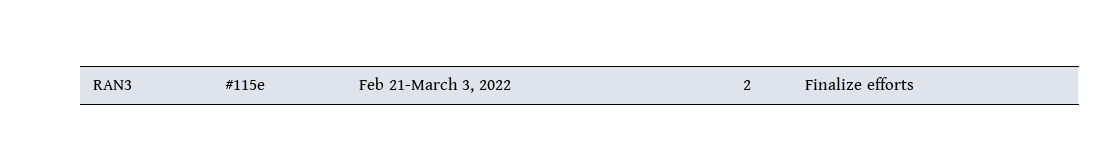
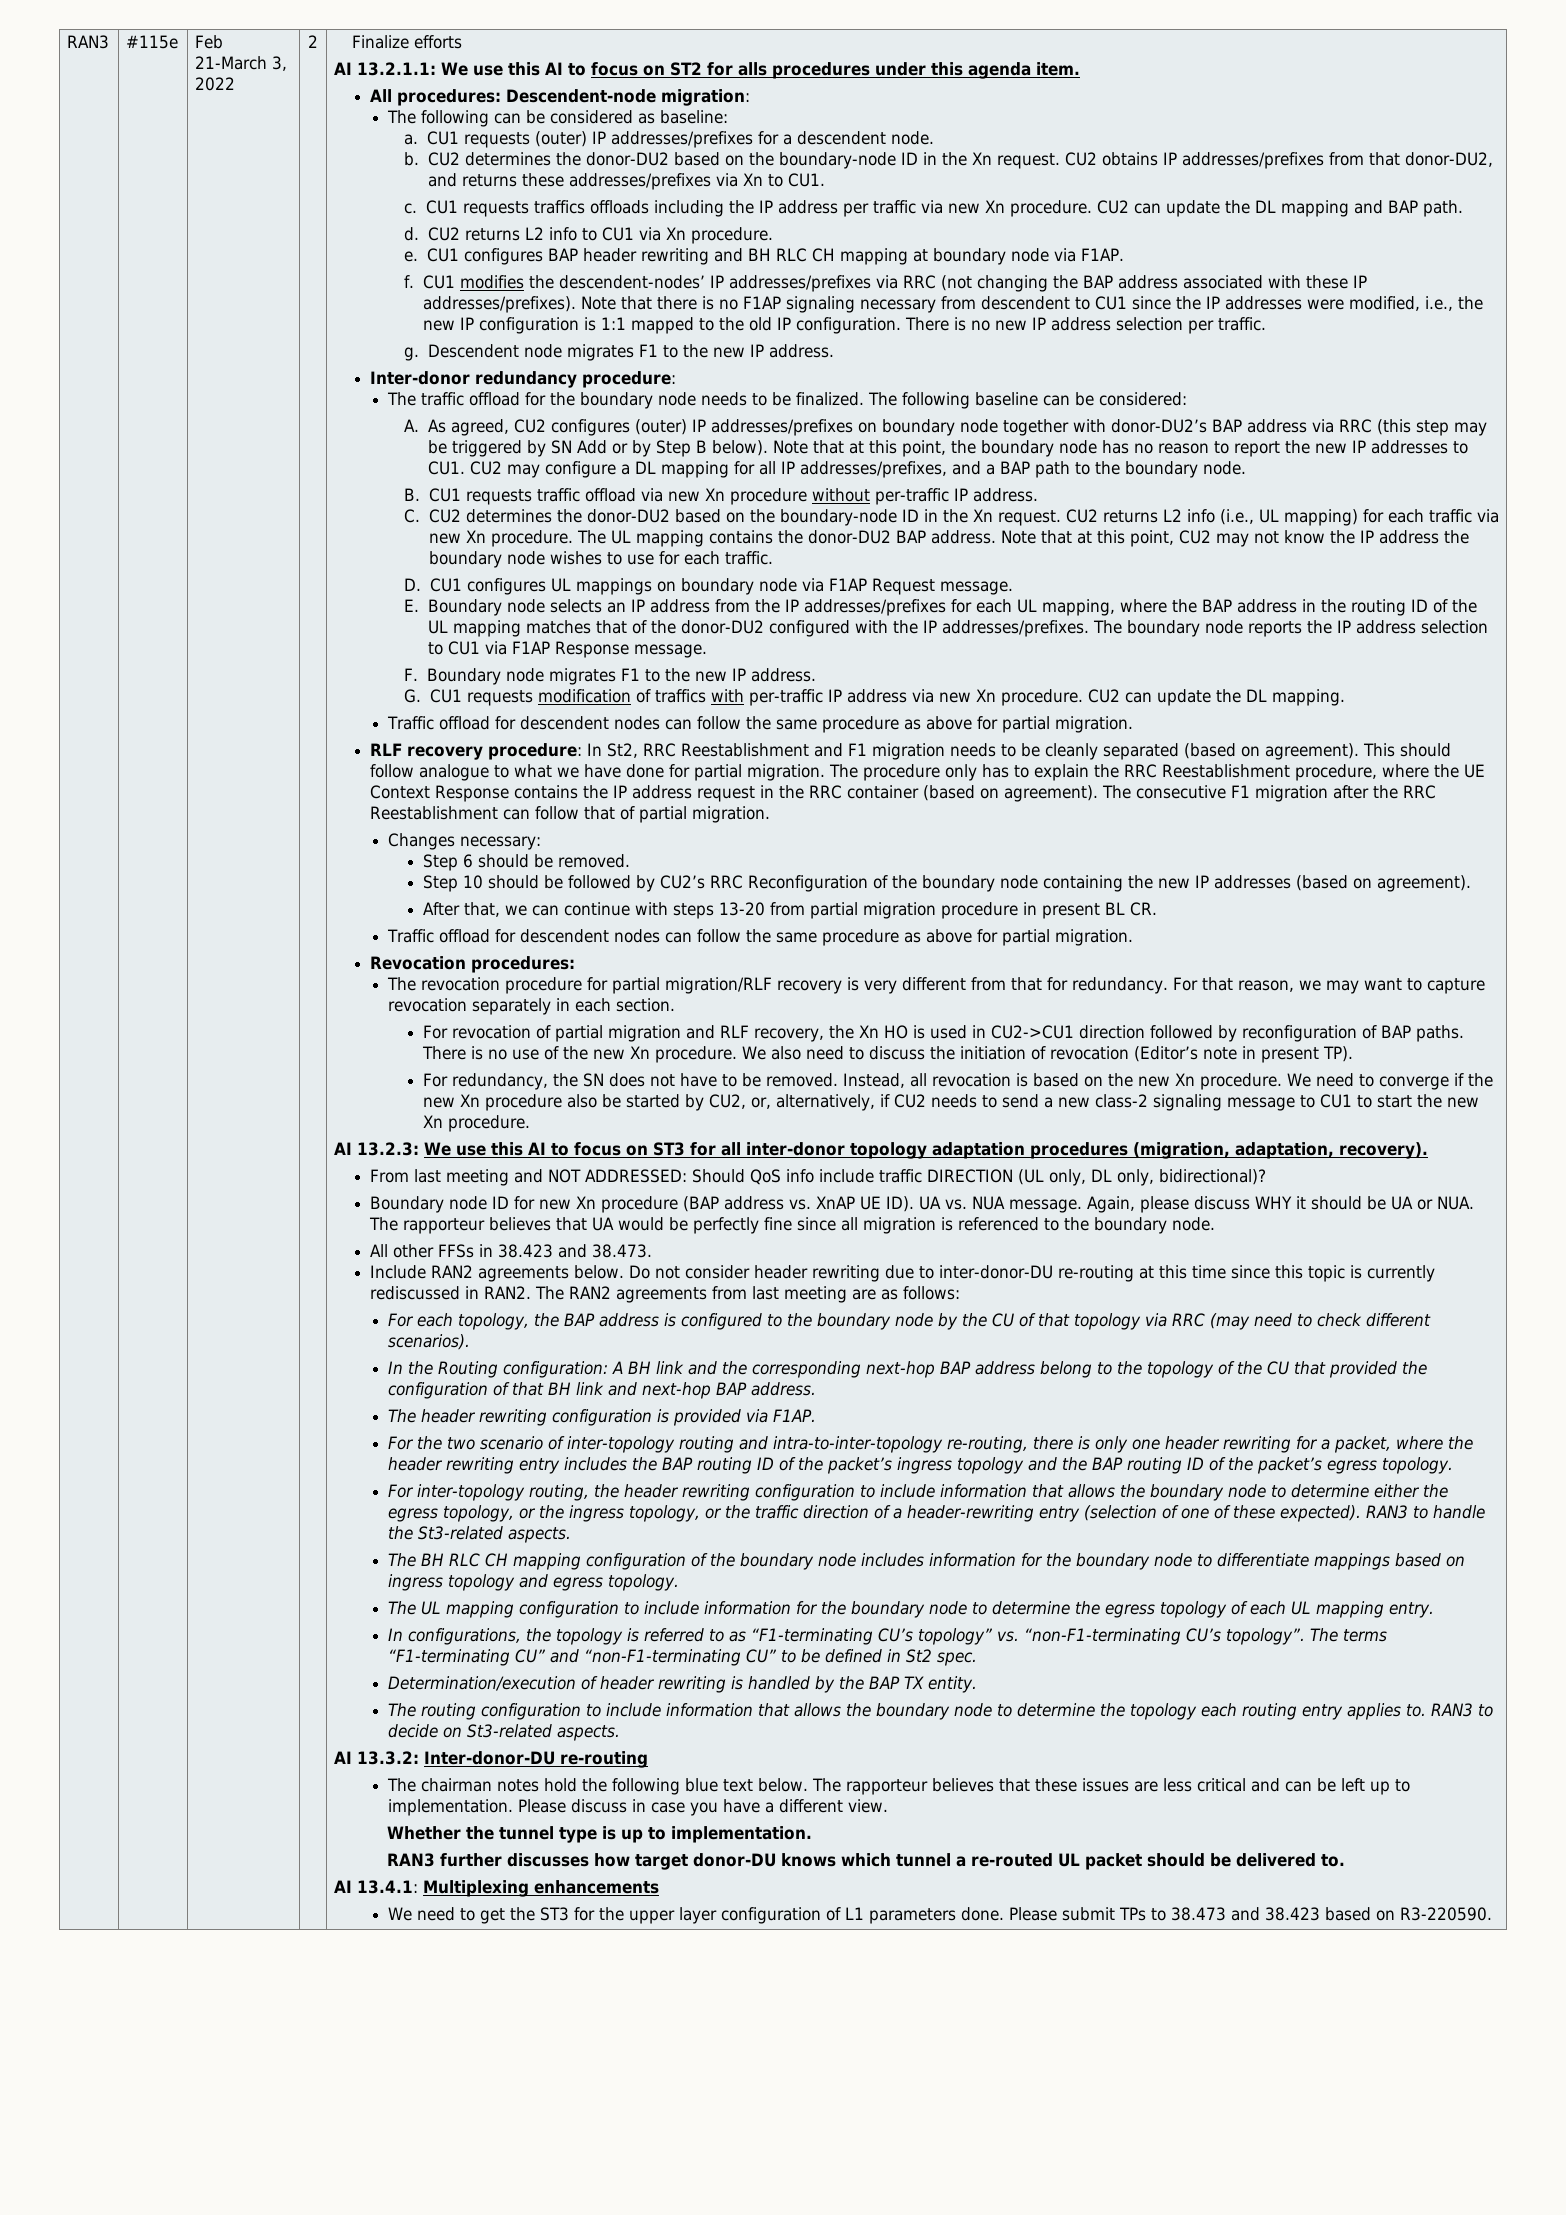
(914, 83) none -> [334,62,1081,79] [370,89,751,106] [386,110,728,127] [404,131,934,148] [404,152,1493,169] [427,173,825,190] [404,200,1463,217] [404,227,773,244] [404,248,1124,265] [404,275,1367,292] [422,296,1483,313] [422,317,1266,334] [404,344,834,361] [370,371,677,388] [386,392,1187,409] [404,419,1487,436] [427,440,1468,457] [427,461,1246,478] [404,488,1038,505] [404,509,1499,526] [428,530,1469,547] [428,551,773,568] [404,578,1013,595] [404,599,1477,616] [427,620,1488,637] [427,641,707,658] [404,668,816,685] [404,689,1345,706] [386,716,1133,733] [370,743,1452,760] [370,764,1486,781] [370,785,1437,802] [370,806,771,823] [387,833,541,850] [423,854,631,871] [423,875,1472,892] [423,902,1158,919] [386,929,1133,946] [370,956,576,973] [386,977,1485,994] [387,998,675,1015] [423,1025,1465,1042] [422,1046,1354,1063] [423,1073,1494,1090] [423,1094,1480,1111] [423,1115,531,1132] [334,1142,1429,1159] [370,1169,1267,1186] [370,1196,1475,1213] [369,1217,1216,1234] [370,1244,653,1258] [370,1265,1436,1282] [370,1286,961,1303] [387,1313,1431,1330] [387,1334,470,1350] [387,1361,1427,1378] [387,1382,816,1399] [387,1409,816,1426] [387,1436,1473,1453] [387,1457,1453,1474] [387,1484,1448,1501] [387,1505,1485,1522] [387,1526,571,1543] [387,1553,1465,1570] [387,1574,679,1591] [387,1601,1434,1618] [387,1628,1387,1645] [387,1649,977,1666] [387,1676,977,1693] [387,1703,1493,1720] [387,1724,620,1741] [334,1751,649,1768] [386,1778,1410,1795] [387,1799,888,1816] [386,1826,812,1843] [386,1853,1345,1870] [334,1880,660,1897] [387,1907,1492,1924] // AI 13.2.1.1: We use this AI to focus on ST2 for alls procedures under this agenda item. // All procedures: Descendent-node migration: // The following can be considered as baseline: // a. CU1 requests (outer) IP addresses/prefixes for a descendent node. // b. CU2 determines the donor-DU2 based on the boundary-node ID in the Xn request. CU2 obtains IP addresses/prefixes from that donor-DU2, and returns these addresses/prefixes via Xn to CU1. // c. CU1 requests traffics offloads including the IP address per traffic via new Xn procedure. CU2 can update the DL mapping and BAP path. // d. CU2 returns L2 info to CU1 via Xn procedure. // e. CU1 configures BAP header rewriting and BH RLC CH mapping at boundary node via F1AP. // f. CU1 modifies the descendent-nodes’ IP addresses/prefixes via RRC (not changing the BAP address associated with these IP addresses/prefixes). Note that there is no F1AP signaling necessary from descendent to CU1 since the IP addresses were modified, i.e., the new IP configuration is 1:1 mapped to the old IP configuration. There is no new IP address selection per traffic. // g. Descendent node migrates F1 to the new IP address. // Inter-donor redundancy procedure: // The traffic offload for the boundary node needs to be finalized. The following baseline can be considered: // A. As agreed, CU2 configures (outer) IP addresses/prefixes on boundary node together with donor-DU2’s BAP address via RRC (this step may be triggered by SN Add or by Step B below). Note that at this point, the boundary node has no reason to report the new IP addresses to CU1. CU2 may configure a DL mapping for all IP addresses/prefixes, and a BAP path to the boundary node. // B. CU1 requests traffic offload via new Xn procedure without per-traffic IP address. // C. CU2 determines the donor-DU2 based on the boundary-node ID in the Xn request. CU2 returns L2 info (i.e., UL mapping) for each traffic via new Xn procedure. The UL mapping contains the donor-DU2 BAP address. Note that at this point, CU2 may not know the IP address the boundary node wishes to use for each traffic. // D. CU1 configures UL mappings on boundary node via F1AP Request message. // E. Boundary node selects an IP address from the IP addresses/prefixes for each UL mapping, where the BAP address in the routing ID of the UL mapping matches that of the donor-DU2 configured with the IP addresses/prefixes. The boundary node reports the IP address selection to CU1 via F1AP Response message. // F. Boundary node migrates F1 to the new IP address. // G. CU1 requests modification of traffics with per-traffic IP address via new Xn procedure. CU2 can update the DL mapping. // Traffic offload for descendent nodes can follow the same procedure as above for partial migration. // RLF recovery procedure: In St2, RRC Reestablishment and F1 migration needs to be cleanly separated (based on agreement). This should follow analogue to what we have done for partial migration. The procedure only has to explain the RRC Reestablishment procedure, where the UE Context Response contains the IP address request in the RRC container (based on agreement). The consecutive F1 migration after the RRC Reestablishment can follow that of partial migration. // Changes necessary: // Step 6 should be removed. // Step 10 should be followed by CU2’s RRC Reconfiguration of the boundary node containing the new IP addresses (based on agreement). // After that, we can continue with steps 13-20 from partial migration procedure in present BL CR. // Traffic offload for descendent nodes can follow the same procedure as above for partial migration. // Revocation procedures: // The revocation procedure for partial migration/RLF recovery is very different from that for redundancy. For that reason, we may want to capture revocation separately in each section. // For revocation of partial migration and RLF recovery, the Xn HO is used in CU2->CU1 direction followed by reconfiguration of BAP paths. There is no use of the new Xn procedure. We also need to discuss the initiation of revocation (Editor’s note in present TP). // For redundancy, the SN does not have to be removed. Instead, all revocation is based on the new Xn procedure. We need to converge if the new Xn procedure also be started by CU2, or, alternatively, if CU2 needs to send a new class-2 signaling message to CU1 to start the new Xn procedure. // AI 13.2.3: We use this AI to focus on ST3 for all inter-donor topology adaptation procedures (migration, adaptation, recovery). // From last meeting and NOT ADDRESSED: Should QoS info include traffic DIRECTION (UL only, DL only, bidirectional)? // Boundary node ID for new Xn procedure (BAP address vs. XnAP UE ID). UA vs. NUA message. Again, please discuss WHY it should be UA or NUA. The rapporteur believes that UA would be perfectly fine since all migration is referenced to the boundary node. // All other FFSs in 38.423 and 38.473. // Include RAN2 agreements below. Do not consider header rewriting due to inter-donor-DU re-routing at this time since this topic is currently rediscussed in RAN2. The RAN2 agreements from last meeting are as follows: // For each topology, the BAP address is configured to the boundary node by the CU of that topology via RRC (may need to check different scenarios). // In the Routing configuration: A BH link and the corresponding next-hop BAP address belong to the topology of the CU that provided the configuration of that BH link and next-hop BAP address. // The header rewriting configuration is provided via F1AP. // For the two scenario of inter-topology routing and intra-to-inter-topology re-routing, there is only one header rewriting for a packet, where the header rewriting entry includes the BAP routing ID of the packet’s ingress topology and the BAP routing ID of the packet’s egress topology. // For inter-topology routing, the header rewriting configuration to include information that allows the boundary node to determine either the egress topology, or the ingress topology, or the traffic direction of a header-rewriting entry (selection of one of these expected). RAN3 to handle the St3-related aspects. // The BH RLC CH mapping configuration of the boundary node includes information for the boundary node to differentiate mappings based on ingress topology and egress topology. // The UL mapping configuration to include information for the boundary node to determine the egress topology of each UL mapping entry. // In configurations, the topology is referred to as “F1-terminating CU’s topology” vs. “non-F1-terminating CU’s topology”. The terms “F1-terminating CU” and “non-F1-terminating CU” to be defined in St2 spec. // Determination/execution of header rewriting is handled by the BAP TX entity. // The routing configuration to include information that allows the boundary node to determine the topology each routing entry applies to. RAN3 to decide on St3-related aspects. // AI 13.3.2: Inter-donor-DU re-routing // The chairman notes hold the following blue text below. The rapporteur believes that these issues are less critical and can be left up to implementation. Please discuss in case you have a different view. // Whether the tunnel type is up to implementation. // RAN3 further discusses how target donor-DU knows which tunnel a re-routed UL packet should be delivered to. // AI 13.4.1: Multiplexing enhancements // We need to get the ST3 for the upper layer configuration of L1 parameters done. Please submit TPs to 38.473 and 38.423 based on R3-220590.

